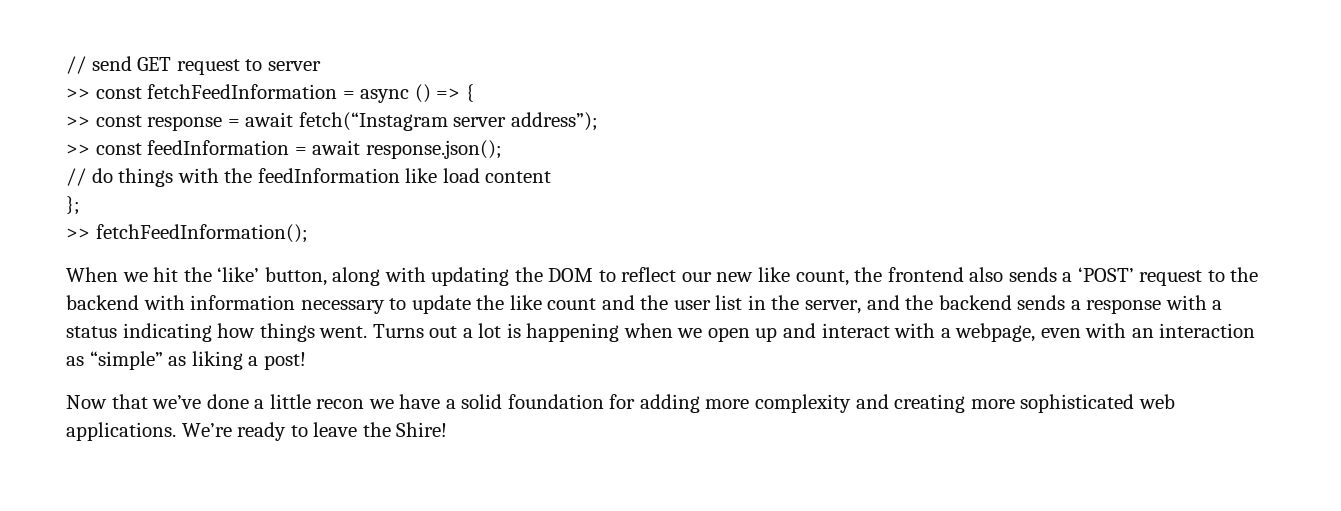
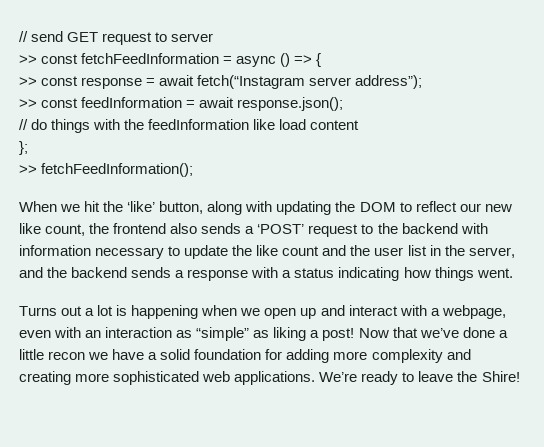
(368, 332) none -> (513, 273) //
(306, 361) // -> (355, 334) none

